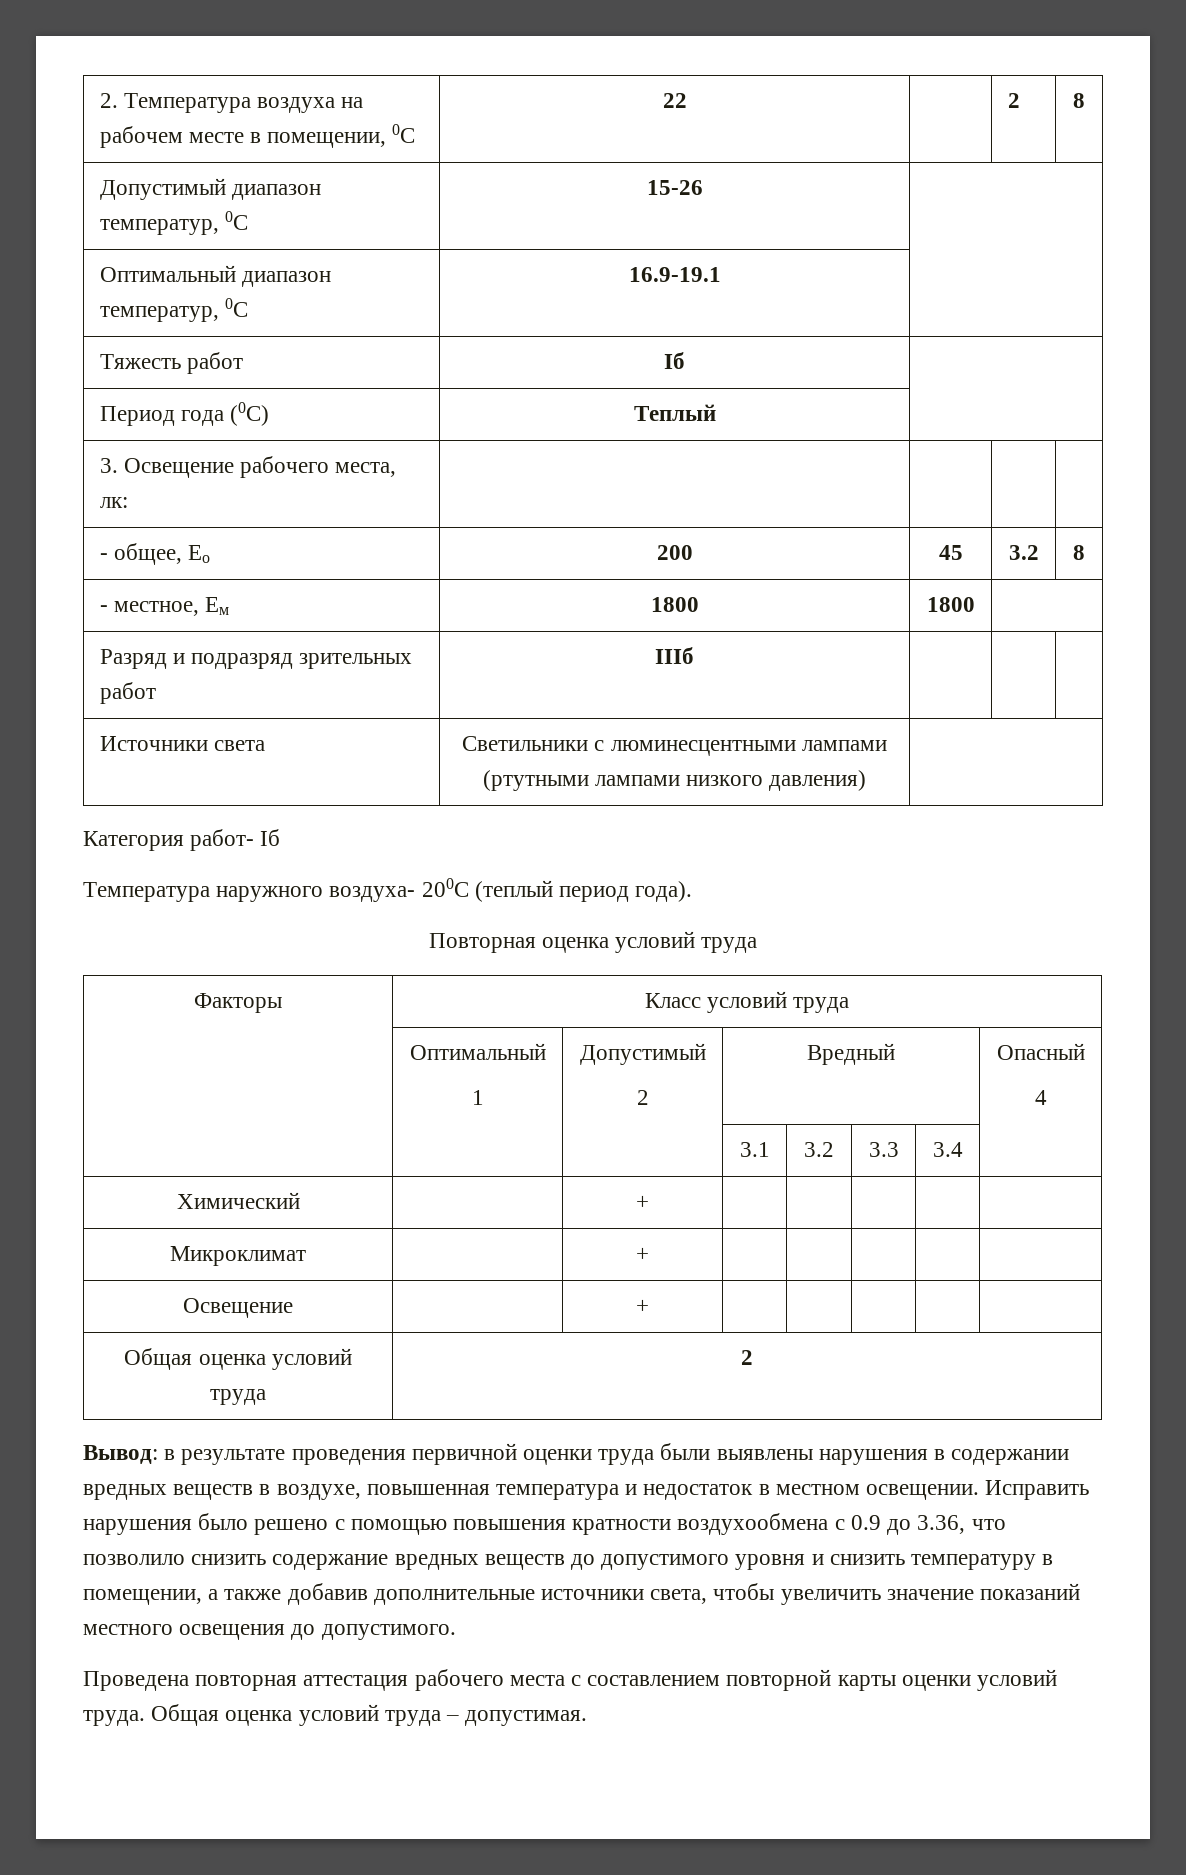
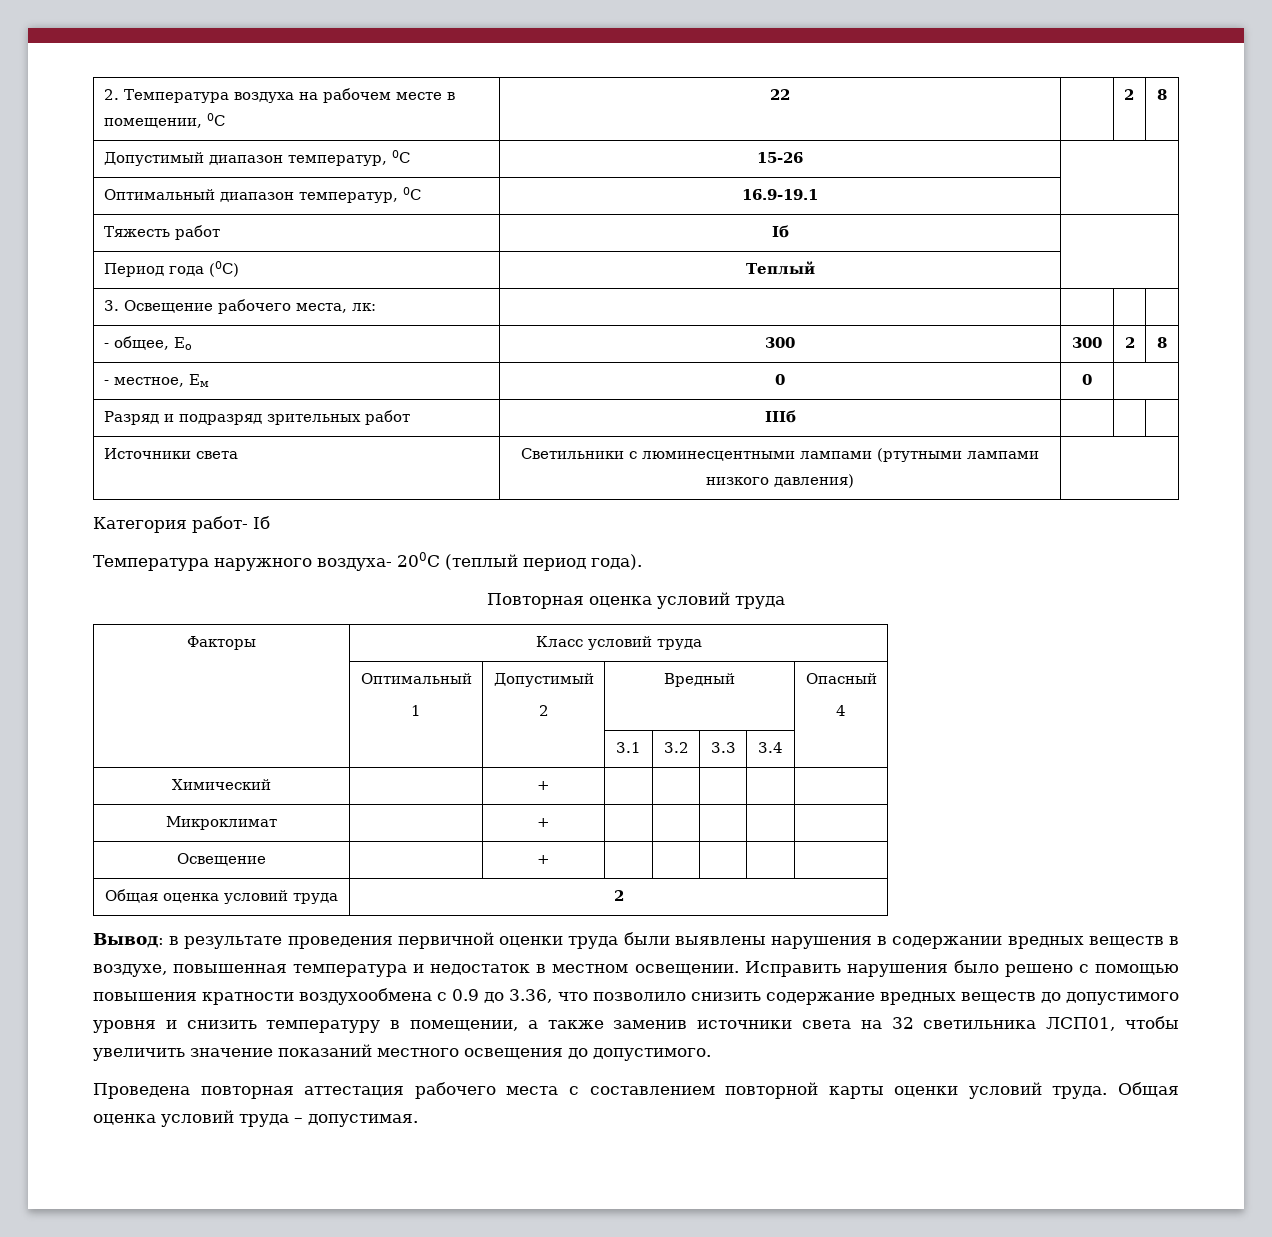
[656,545,693,560] [938,545,963,560] [1008,545,1039,560] 200 | 45 | 3.2 -> [765,337,795,348] [1072,337,1102,348] [1124,337,1135,348] 300 | 300 | 2
[650,597,699,612] [926,597,975,612] 1800 | 1800 -> [775,374,785,385] [1082,374,1092,385] 0 | 0
[287,1583,708,1605] добавив дополнительные источники света, -> [613,1017,1116,1031] заменив источники света на 32 светильника ЛСП01,

